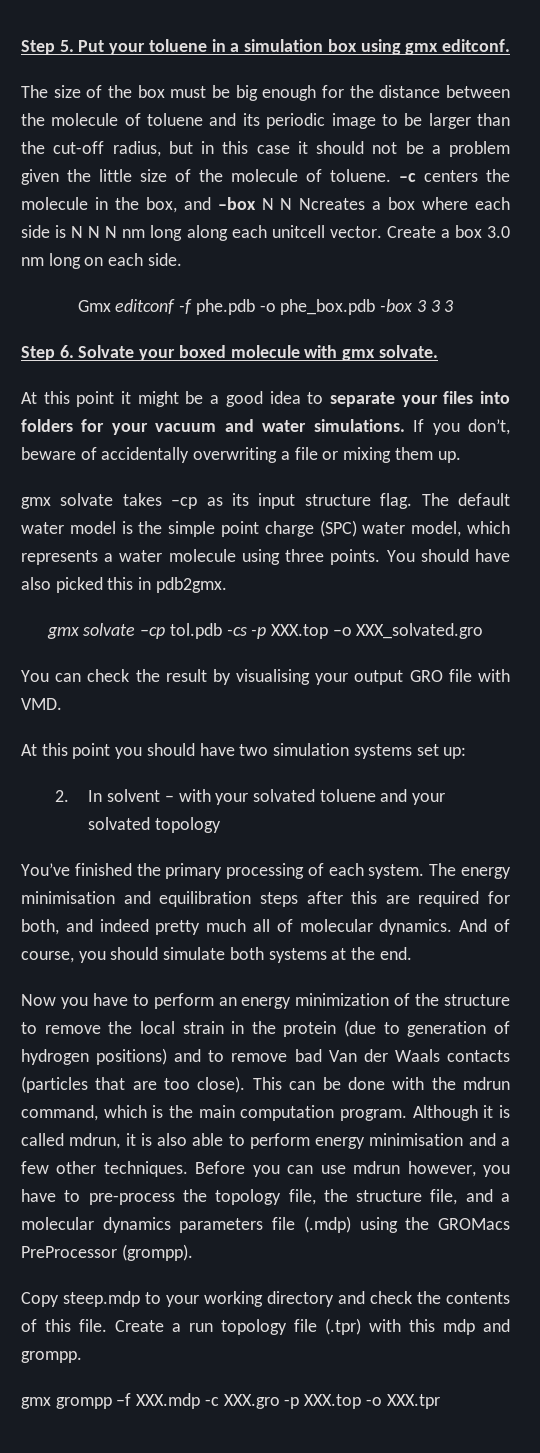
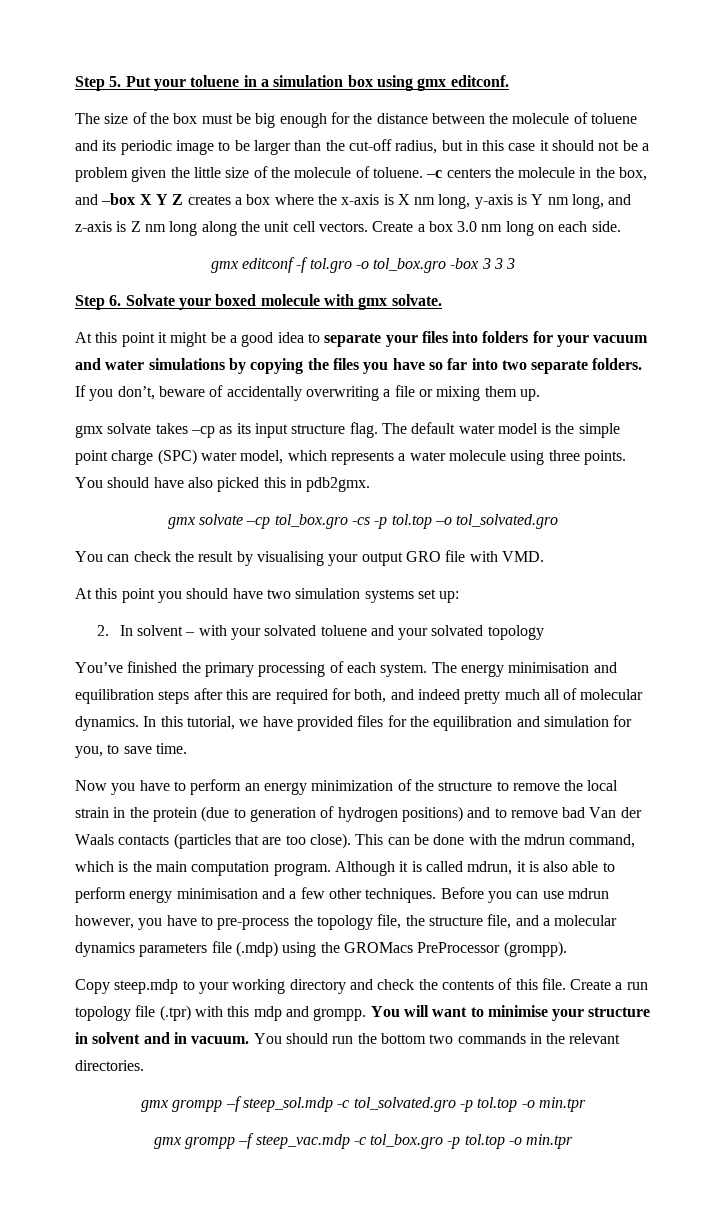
[261,197,511,210] [21,225,382,241] N N Ncreates a box where each side is N N N nm long along each unitcell vector. -> [139,194,632,209] [75,221,368,236] X Y Z creates a box where the x-axis is X nm long, y-axis is Y nm long, and z-axis is Z nm long along the unit cell vectors.
[77,300,111,312] Gmx -> [210,261,238,273] gmx
[195,299,376,315] phe.pdb -o phe_box.pdb -> [309,258,447,273] tol.gro -o tol_box.gro
[313,419,405,432] simulations. -> [148,358,643,374] simulations by copying the files you have so far into two separate folders.
[169,623,222,639] tol.pdb -> [274,514,348,529] tol_box.gro
[270,623,484,639] XXX.top –o XXX_solvated.gro -> [391,514,559,529] tol.top –o tol_solvated.gro
[459,919,511,932] [21,947,412,963] And of course, you should simulate both systems at the end. -> [143,715,633,731] [75,743,187,758] In this tutorial, we have provided files for the equilibration and simulation for you, to save time.
[21,1393,440,1409] // gmx grompp –f XXX.mdp -c XXX.gro -p XXX.top -o XXX.tpr -> [370,1005,651,1021] [75,1032,621,1044] [75,1060,144,1071] [141,1096,586,1112] [153,1133,574,1149] You will want to minimise your structure in solvent and in vacuum. You should run the bottom two commands in the relevant directories. // gmx grompp –f steep_sol.mdp -c tol_solvated.gro -p tol.top -o min.tpr // gmx grompp –f steep_vac.mdp -c tol_box.gro -p tol.top -o min.tpr

